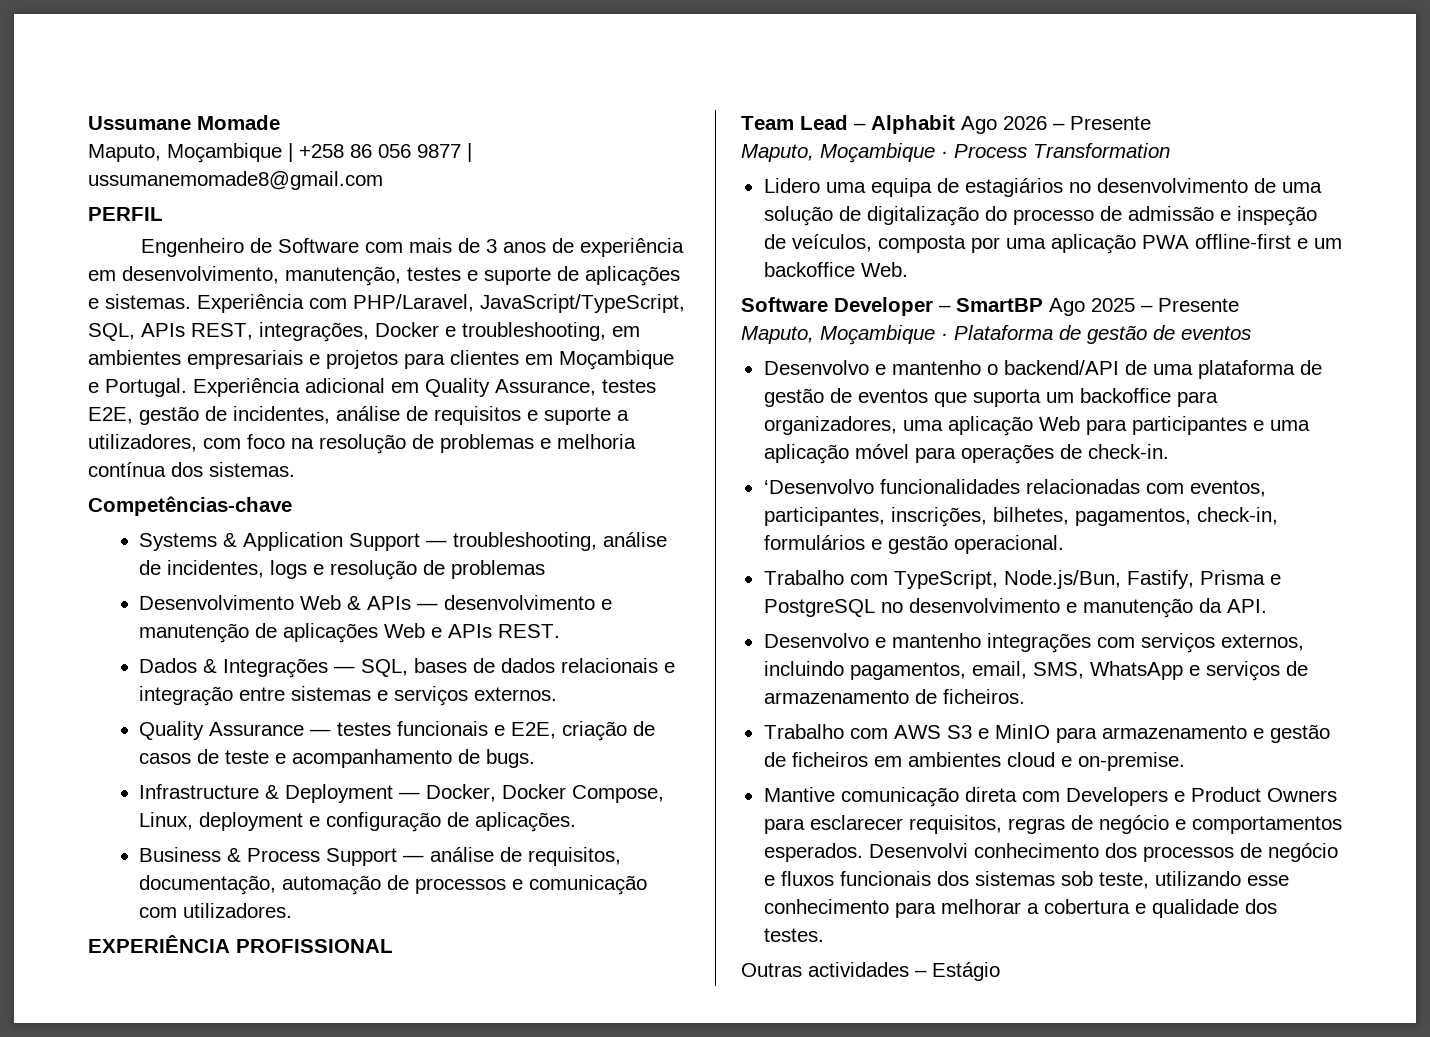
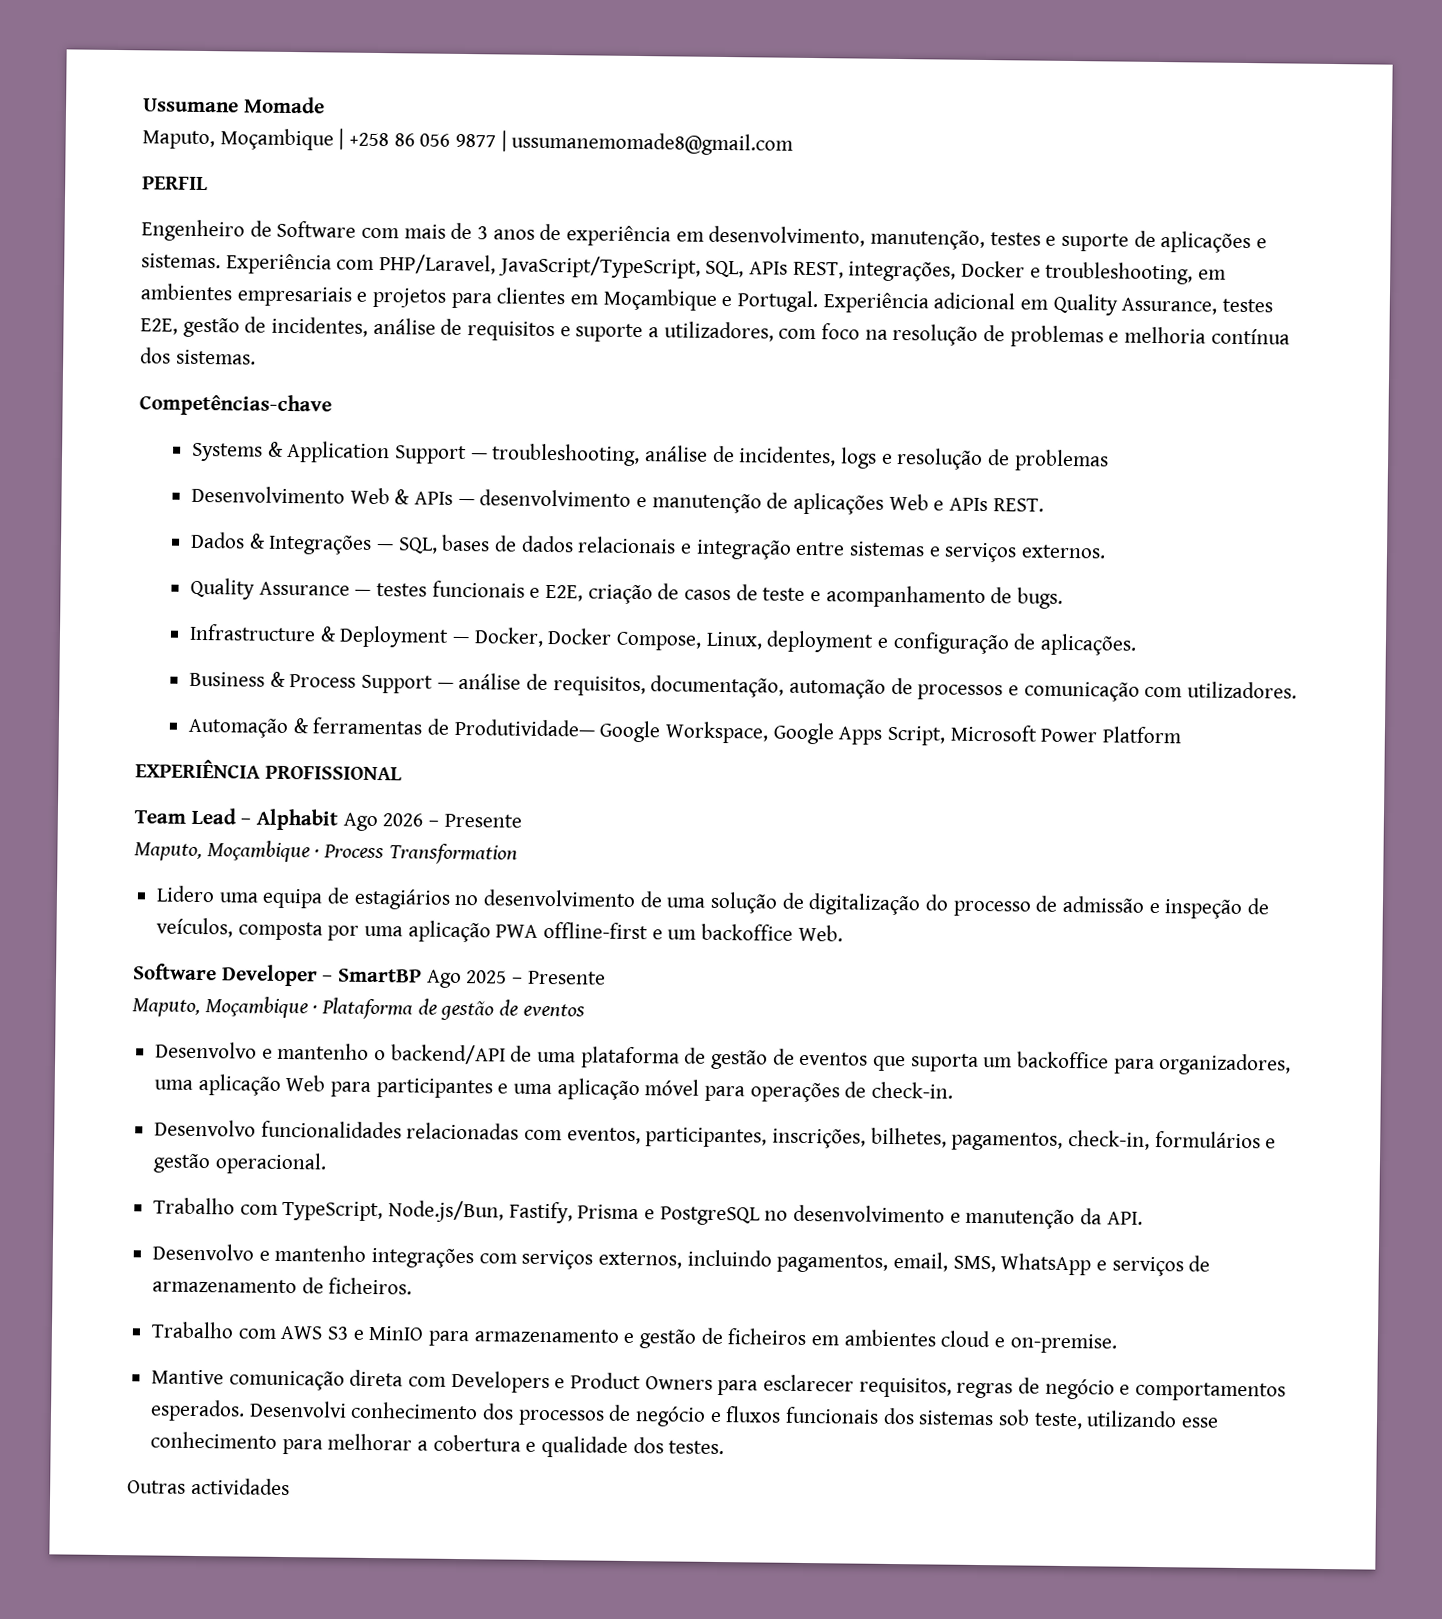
(293, 910) none -> [188,717,1182,746] // Automação & ferramentas de Produtividade— Google Workspace, Google Apps Script, Microsoft Power Platform
[763,479,874,494] ‘Desenvolvo -> [154,1119,257,1137] Desenvolvo
[915,962,1000,981] – Estágio -> (290, 1486) none

